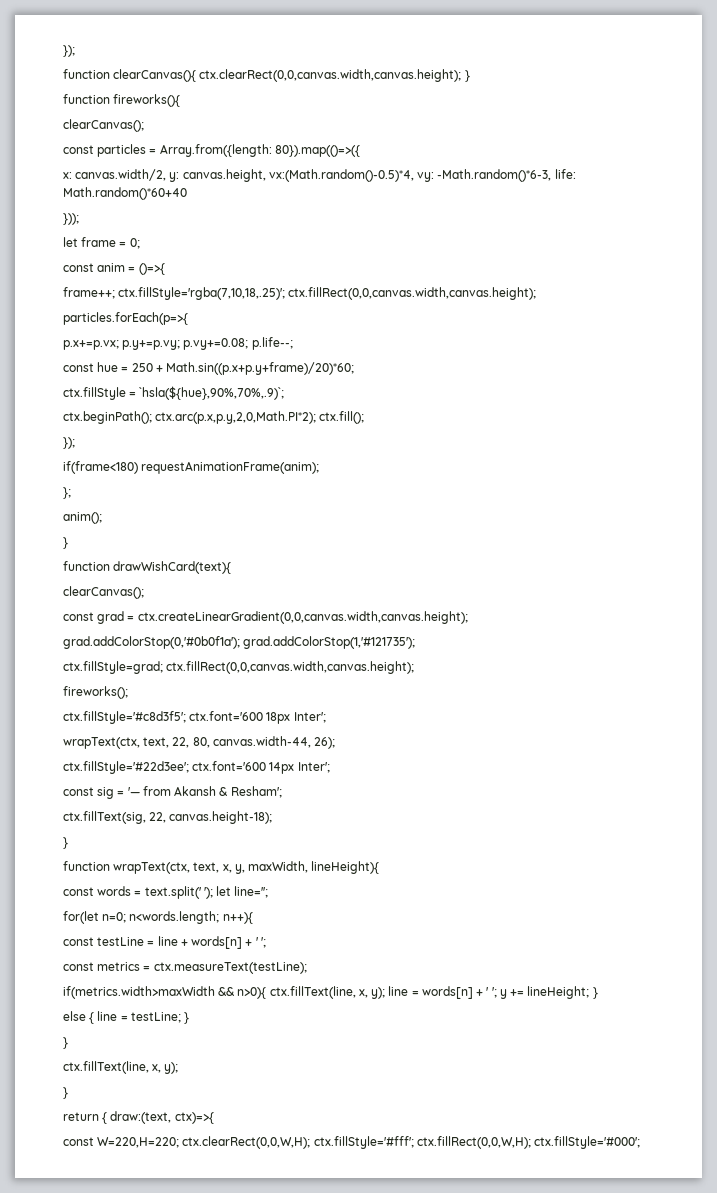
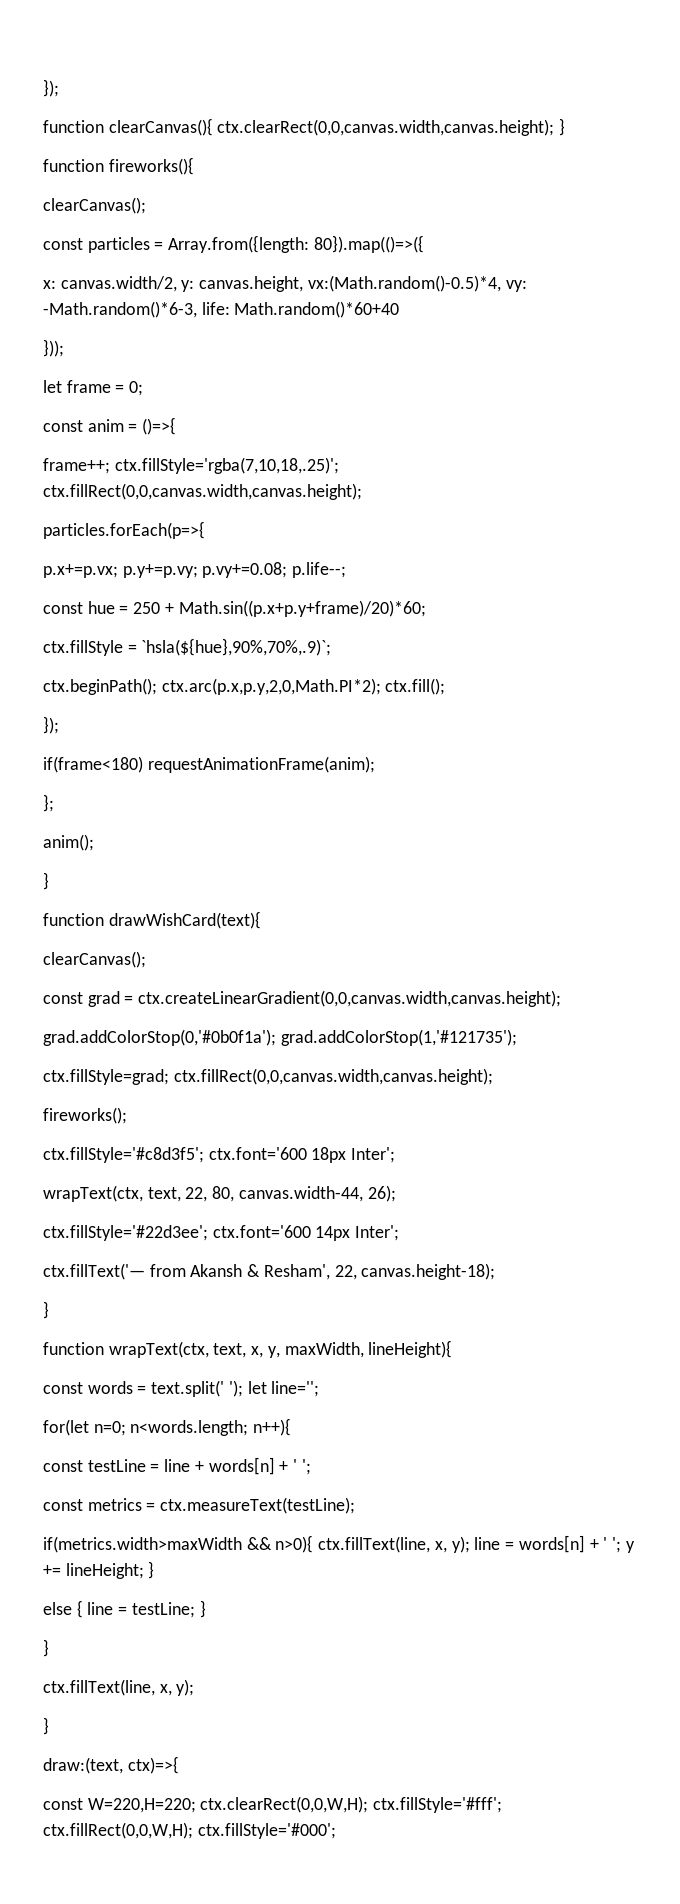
[63,787,140,799] const sig = '— -> [43,1263,145,1280] ctx.fillText('—
[230,786,282,798] [63,811,146,824] Resham'; // ctx.fillText(sig, -> [263,1264,330,1280] Resham',
[63,1112,108,1124] return { -> (49, 1726) none

